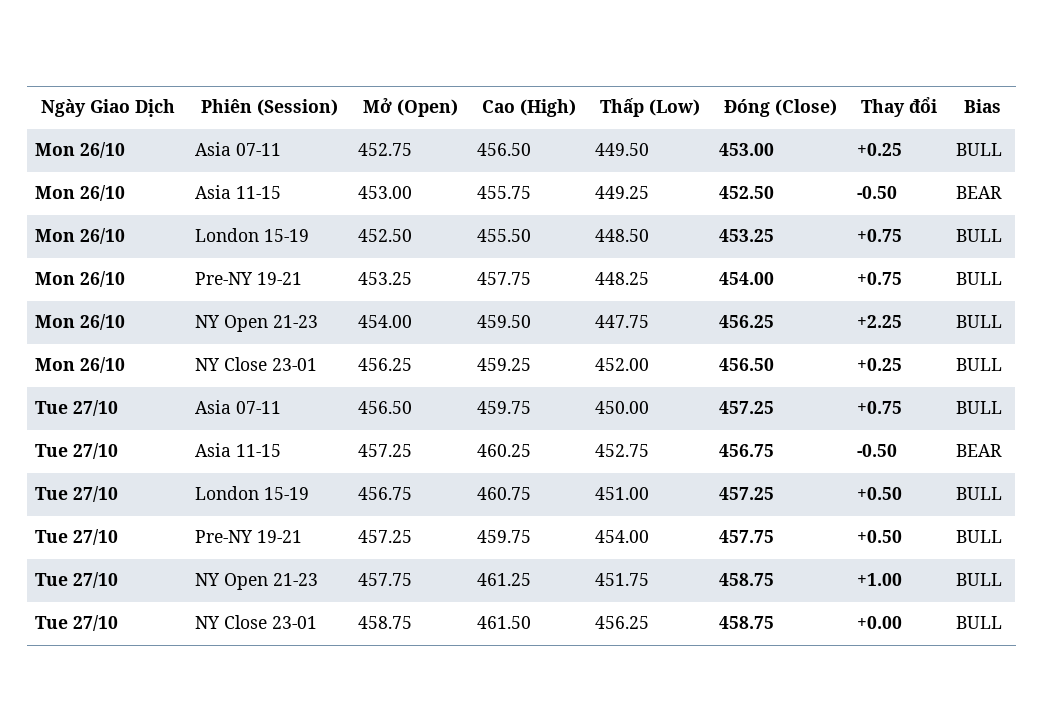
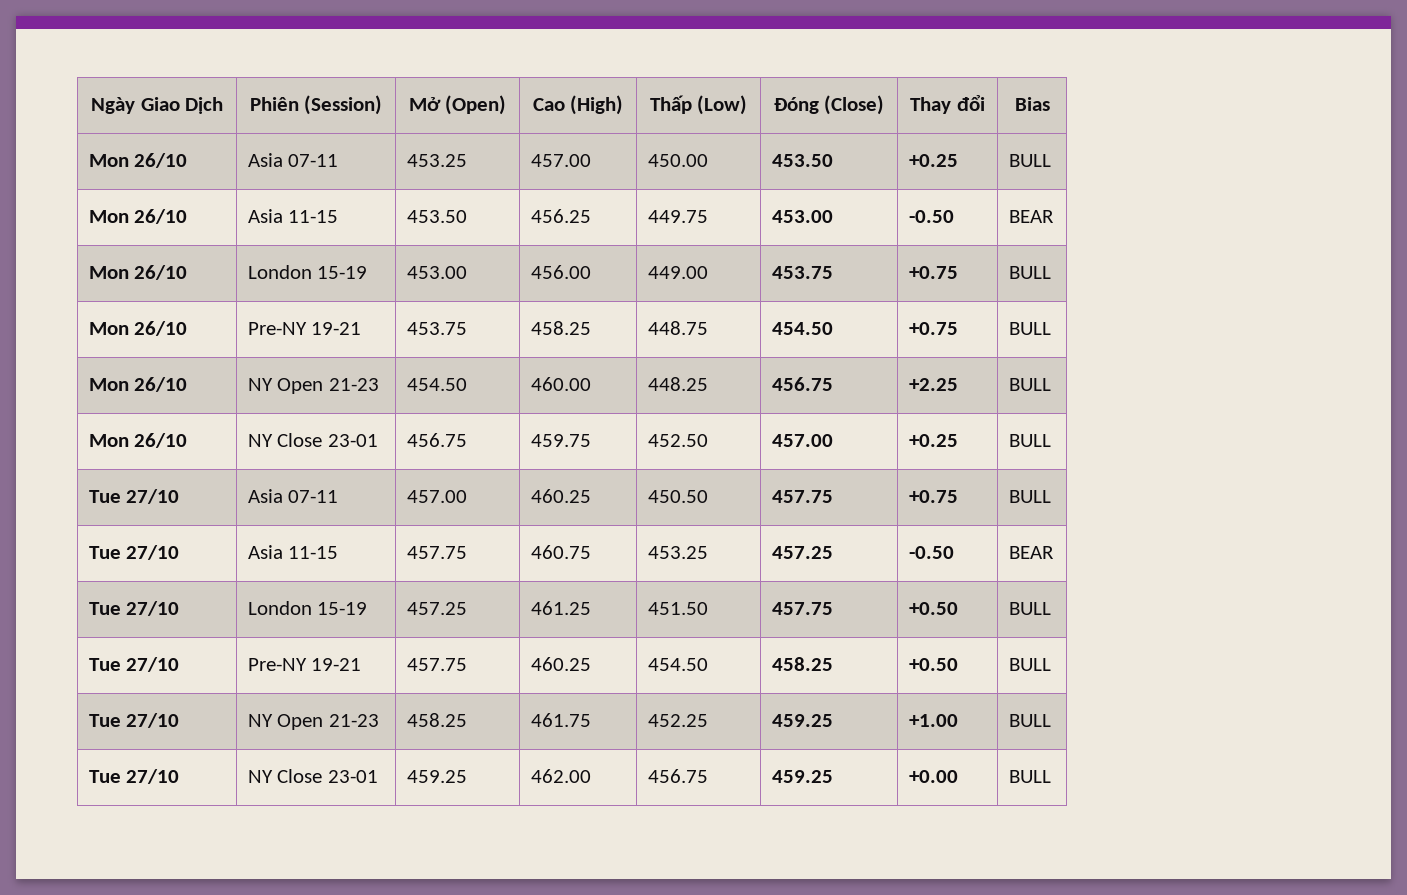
[358,143,413,156] [477,143,532,156] [595,143,650,156] [719,143,775,156] 452.75 | 456.50 | 449.50 | 453.00 -> [406,154,467,167] [530,154,591,167] [647,154,708,167] [771,154,833,167] 453.25 | 457.00 | 450.00 | 453.50
[358,186,413,199] [477,186,532,199] [595,186,650,199] [719,186,775,199] 453.00 | 455.75 | 449.25 | 452.50 -> [406,210,467,223] [530,209,591,223] [647,210,708,223] [771,210,833,223] 453.50 | 456.25 | 449.75 | 453.00
[358,229,413,242] [477,229,532,242] [595,229,650,242] [719,229,775,242] 452.50 | 455.50 | 448.50 | 453.25 -> [406,266,467,279] [530,265,591,279] [647,266,708,279] [771,266,833,279] 453.00 | 456.00 | 449.00 | 453.75
[358,272,413,285] [477,272,532,285] [595,272,650,285] [719,272,775,285] 453.25 | 457.75 | 448.25 | 454.00 -> [406,322,467,335] [530,321,591,335] [647,321,708,335] [771,322,833,335] 453.75 | 458.25 | 448.75 | 454.50
[358,315,413,328] [477,315,532,328] [595,315,650,328] [719,315,775,328] 454.00 | 459.50 | 447.75 | 456.25 -> [406,378,467,391] [530,377,591,391] [647,377,708,391] [771,377,833,391] 454.50 | 460.00 | 448.25 | 456.75
[358,358,413,371] [477,358,532,371] [595,358,650,371] [719,358,775,371] 456.25 | 459.25 | 452.00 | 456.50 -> [406,433,467,447] [530,434,591,447] [647,434,708,447] [771,434,833,447] 456.75 | 459.75 | 452.50 | 457.00
[358,401,413,414] [477,401,532,414] [595,401,650,414] [719,401,775,414] 456.50 | 459.75 | 450.00 | 457.25 -> [406,490,467,503] [530,489,591,503] [647,490,708,503] [771,490,833,503] 457.00 | 460.25 | 450.50 | 457.75
[358,444,413,457] [477,444,532,457] [595,444,650,457] [719,444,775,457] 457.25 | 460.25 | 452.75 | 456.75 -> [406,546,467,559] [530,545,591,559] [647,546,708,559] [771,546,833,559] 457.75 | 460.75 | 453.25 | 457.25
[358,487,413,500] [477,487,532,500] [595,487,650,500] [719,487,775,500] 456.75 | 460.75 | 451.00 | 457.25 -> [406,602,467,615] [530,601,591,615] [647,602,708,615] [771,602,833,615] 457.25 | 461.25 | 451.50 | 457.75
[358,530,413,543] [477,530,532,543] [595,530,650,543] [719,530,775,543] 457.25 | 459.75 | 454.00 | 457.75 -> [406,658,467,671] [530,657,591,671] [647,658,708,671] [771,657,833,671] 457.75 | 460.25 | 454.50 | 458.25
[358,573,413,586] [477,573,532,586] [595,573,650,586] [719,573,775,586] 457.75 | 461.25 | 451.75 | 458.75 -> [406,713,467,727] [530,713,591,727] [647,714,708,727] [771,714,833,727] 458.25 | 461.75 | 452.25 | 459.25
[358,616,413,629] [477,616,532,629] [595,616,650,629] [719,616,775,629] 458.75 | 461.50 | 456.25 | 458.75 -> [406,770,467,783] [530,769,591,783] [647,769,708,783] [771,770,833,783] 459.25 | 462.00 | 456.75 | 459.25

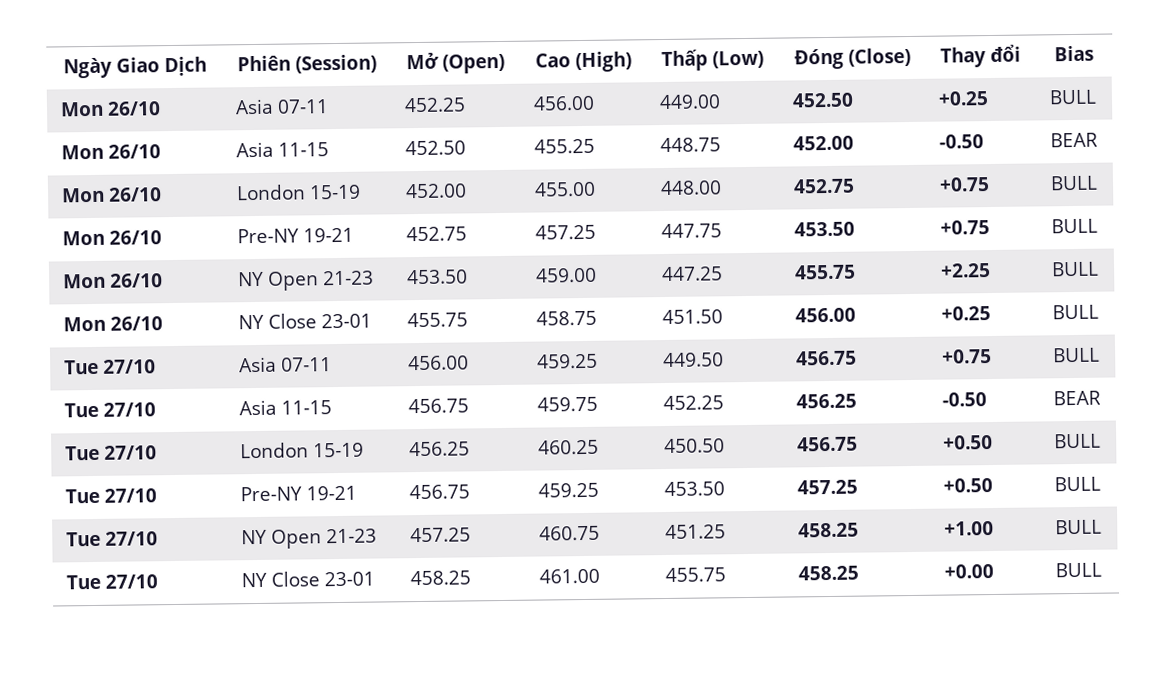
[406,154,467,167] [530,154,591,167] [647,154,708,167] [771,154,833,167] 453.25 | 457.00 | 450.00 | 453.50 -> [403,97,466,113] [532,95,595,111] [658,94,721,110] [791,92,854,108] 452.25 | 456.00 | 449.00 | 452.50
[406,210,467,223] [530,209,591,223] [647,210,708,223] [771,210,833,223] 453.50 | 456.25 | 449.75 | 453.00 -> [404,140,466,156] [533,138,595,154] [659,137,721,153] [792,135,854,151] 452.50 | 455.25 | 448.75 | 452.00
[406,266,467,279] [530,265,591,279] [647,266,708,279] [771,266,833,279] 453.00 | 456.00 | 449.00 | 453.75 -> [404,183,467,199] [533,181,596,197] [659,180,722,196] [792,178,855,194] 452.00 | 455.00 | 448.00 | 452.75
[406,322,467,335] [530,321,591,335] [647,321,708,335] [771,322,833,335] 453.75 | 458.25 | 448.75 | 454.50 -> [405,226,467,242] [534,224,596,240] [660,223,722,239] [793,221,855,237] 452.75 | 457.25 | 447.75 | 453.50
[406,378,467,391] [530,377,591,391] [647,377,708,391] [771,377,833,391] 454.50 | 460.00 | 448.25 | 456.75 -> [406,269,468,285] [535,267,597,283] [661,266,723,282] [793,264,856,280] 453.50 | 459.00 | 447.25 | 455.75
[406,433,467,447] [530,434,591,447] [647,434,708,447] [771,434,833,447] 456.75 | 459.75 | 452.50 | 457.00 -> [406,312,468,328] [535,310,597,326] [661,309,723,325] [794,307,856,323] 455.75 | 458.75 | 451.50 | 456.00
[406,490,467,503] [530,489,591,503] [647,490,708,503] [771,490,833,503] 457.00 | 460.25 | 450.50 | 457.75 -> [407,355,469,371] [536,353,598,369] [662,352,724,368] [795,350,857,366] 456.00 | 459.25 | 449.50 | 456.75
[406,546,467,559] [530,545,591,559] [647,546,708,559] [771,546,833,559] 457.75 | 460.75 | 453.25 | 457.25 -> [407,398,469,414] [536,396,598,412] [662,395,724,411] [795,393,857,409] 456.75 | 459.75 | 452.25 | 456.25
[406,602,467,615] [530,601,591,615] [647,602,708,615] [771,602,833,615] 457.25 | 461.25 | 451.50 | 457.75 -> [408,441,470,457] [537,439,599,455] [663,438,725,454] [796,436,858,452] 456.25 | 460.25 | 450.50 | 456.75
[406,658,467,671] [530,657,591,671] [647,658,708,671] [771,657,833,671] 457.75 | 460.25 | 454.50 | 458.25 -> [408,484,470,500] [537,482,599,498] [663,481,725,497] [796,479,858,495] 456.75 | 459.25 | 453.50 | 457.25
[406,713,467,727] [530,713,591,727] [647,714,708,727] [771,714,833,727] 458.25 | 461.75 | 452.25 | 459.25 -> [409,527,471,543] [538,525,600,541] [664,524,726,540] [797,522,859,538] 457.25 | 460.75 | 451.25 | 458.25
[406,770,467,783] [530,769,591,783] [647,769,708,783] [771,770,833,783] 459.25 | 462.00 | 456.75 | 459.25 -> [409,570,471,586] [538,568,600,584] [664,567,726,583] [797,565,859,581] 458.25 | 461.00 | 455.75 | 458.25

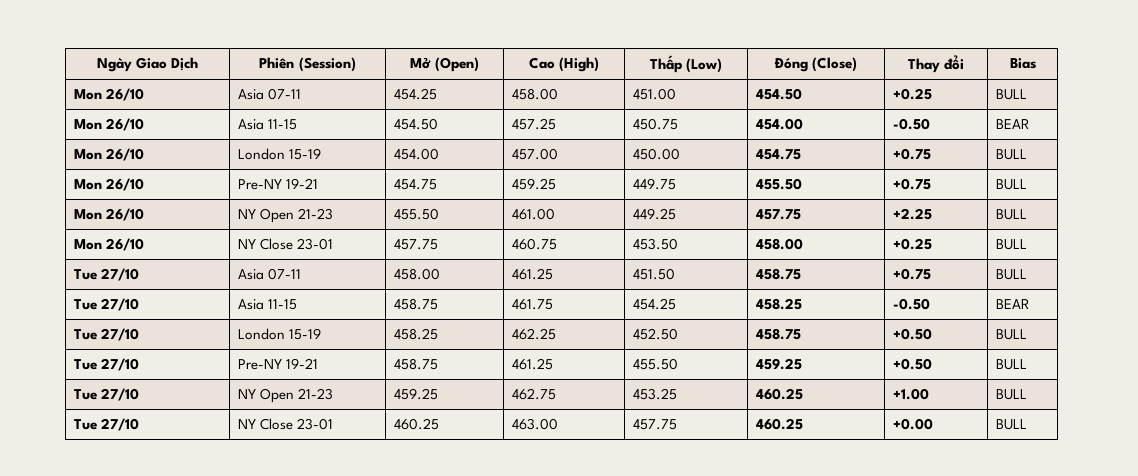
[403,97,466,113] [532,95,595,111] [658,94,721,110] [791,92,854,108] 452.25 | 456.00 | 449.00 | 452.50 -> [394,88,438,100] [512,88,559,100] [633,88,677,100] [756,88,803,100] 454.25 | 458.00 | 451.00 | 454.50
[404,140,466,156] [533,138,595,154] [659,137,721,153] [792,135,854,151] 452.50 | 455.25 | 448.75 | 452.00 -> [394,118,439,130] [512,118,557,130] [633,118,679,130] [756,118,804,130] 454.50 | 457.25 | 450.75 | 454.00
[404,183,467,199] [533,181,596,197] [659,180,722,196] [792,178,855,194] 452.00 | 455.00 | 448.00 | 452.75 -> [394,148,440,160] [512,148,559,160] [633,148,681,160] [756,149,802,160] 454.00 | 457.00 | 450.00 | 454.75
[405,226,467,242] [534,224,596,240] [660,223,722,239] [793,221,855,237] 452.75 | 457.25 | 447.75 | 453.50 -> [394,179,438,190] [512,178,557,190] [633,178,677,190] [756,178,803,190] 454.75 | 459.25 | 449.75 | 455.50
[406,269,468,285] [535,267,597,283] [661,266,723,282] [793,264,856,280] 453.50 | 459.00 | 447.25 | 455.75 -> [394,208,440,220] [512,208,556,220] [633,208,677,220] [756,209,802,220] 455.50 | 461.00 | 449.25 | 457.75
[406,312,468,328] [535,310,597,326] [661,309,723,325] [794,307,856,323] 455.75 | 458.75 | 451.50 | 456.00 -> [394,239,439,250] [512,238,558,250] [633,238,679,250] [756,238,804,250] 457.75 | 460.75 | 453.50 | 458.00
[407,355,469,371] [536,353,598,369] [662,352,724,368] [795,350,857,366] 456.00 | 459.25 | 449.50 | 456.75 -> [394,268,441,280] [512,268,554,280] [633,268,676,280] [756,268,802,280] 458.00 | 461.25 | 451.50 | 458.75
[407,398,469,414] [536,396,598,412] [662,395,724,411] [795,393,857,409] 456.75 | 459.75 | 452.25 | 456.25 -> [394,298,439,310] [512,299,554,310] [633,298,677,310] [756,298,803,310] 458.75 | 461.75 | 454.25 | 458.25
[408,441,470,457] [537,439,599,455] [663,438,725,454] [796,436,858,452] 456.25 | 460.25 | 450.50 | 456.75 -> [394,328,439,340] [512,328,557,340] [633,328,679,340] [756,328,802,340] 458.25 | 462.25 | 452.50 | 458.75
[408,484,470,500] [537,482,599,498] [663,481,725,497] [796,479,858,495] 456.75 | 459.25 | 453.50 | 457.25 -> [394,358,439,370] [512,358,554,370] [633,358,679,370] [756,358,803,370] 458.75 | 461.25 | 455.50 | 459.25
[409,527,471,543] [538,525,600,541] [664,524,726,540] [797,522,859,538] 457.25 | 460.75 | 451.25 | 458.25 -> [394,388,439,400] [512,388,557,400] [633,388,678,400] [756,388,804,400] 459.25 | 462.75 | 453.25 | 460.25
[409,570,471,586] [538,568,600,584] [664,567,726,583] [797,565,859,581] 458.25 | 461.00 | 455.75 | 458.25 -> [394,418,440,430] [512,418,559,430] [633,419,678,430] [756,418,804,430] 460.25 | 463.00 | 457.75 | 460.25

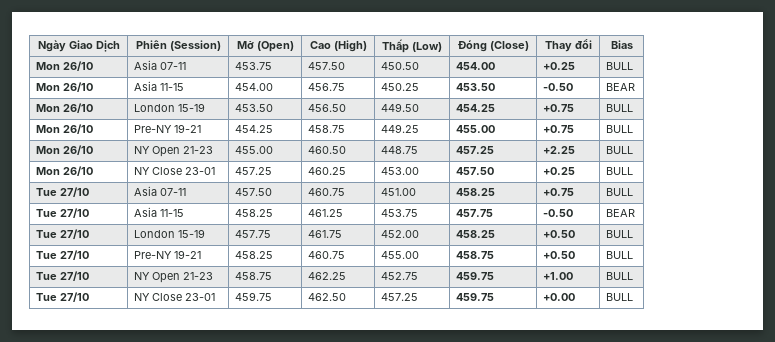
[394,88,438,100] [512,88,559,100] [633,88,677,100] [756,88,803,100] 454.25 | 458.00 | 451.00 | 454.50 -> [234,62,272,70] [307,62,345,70] [380,62,419,70] [455,62,495,70] 453.75 | 457.50 | 450.50 | 454.00
[394,118,439,130] [512,118,557,130] [633,118,679,130] [756,118,804,130] 454.50 | 457.25 | 450.75 | 454.00 -> [234,83,273,91] [307,83,345,91] [380,83,419,91] [455,83,495,91] 454.00 | 456.75 | 450.25 | 453.50
[394,148,440,160] [512,148,559,160] [633,148,681,160] [756,149,802,160] 454.00 | 457.00 | 450.00 | 454.75 -> [234,104,273,112] [307,104,346,112] [380,103,419,112] [455,104,495,112] 453.50 | 456.50 | 449.50 | 454.25
[394,179,438,190] [512,178,557,190] [633,178,677,190] [756,178,803,190] 454.75 | 459.25 | 449.75 | 455.50 -> [234,125,273,133] [307,125,345,133] [380,124,419,133] [455,125,495,133] 454.25 | 458.75 | 449.25 | 455.00
[394,208,440,220] [512,208,556,220] [633,208,677,220] [756,209,802,220] 455.50 | 461.00 | 449.25 | 457.75 -> [234,146,273,154] [307,146,346,154] [380,146,418,154] [455,146,494,154] 455.00 | 460.50 | 448.75 | 457.25
[394,239,439,250] [512,238,558,250] [633,238,679,250] [756,238,804,250] 457.75 | 460.75 | 453.50 | 458.00 -> [234,167,272,175] [307,167,346,175] [380,167,419,175] [455,167,494,175] 457.25 | 460.25 | 453.00 | 457.50
[394,268,441,280] [512,268,554,280] [633,268,676,280] [756,268,802,280] 458.00 | 461.25 | 451.50 | 458.75 -> [234,188,272,196] [307,188,345,196] [380,188,416,196] [455,188,495,196] 457.50 | 460.75 | 451.00 | 458.25
[394,298,439,310] [512,299,554,310] [633,298,677,310] [756,298,803,310] 458.75 | 461.75 | 454.25 | 458.25 -> [234,209,273,217] [307,209,343,217] [380,209,418,217] [455,209,493,217] 458.25 | 461.25 | 453.75 | 457.75
[394,328,439,340] [512,328,557,340] [633,328,679,340] [756,328,802,340] 458.25 | 462.25 | 452.50 | 458.75 -> [234,230,271,238] [307,230,342,238] [380,230,419,238] [455,230,495,238] 457.75 | 461.75 | 452.00 | 458.25
[394,358,439,370] [512,358,554,370] [633,358,679,370] [756,358,803,370] 458.75 | 461.25 | 455.50 | 459.25 -> [234,251,273,259] [307,251,345,259] [380,251,419,259] [455,251,494,259] 458.25 | 460.75 | 455.00 | 458.75
[394,388,439,400] [512,388,557,400] [633,388,678,400] [756,388,804,400] 459.25 | 462.75 | 453.25 | 460.25 -> [234,272,272,280] [307,272,346,280] [380,272,418,280] [455,272,494,280] 458.75 | 462.25 | 452.75 | 459.75
[394,418,440,430] [512,418,559,430] [633,419,678,430] [756,418,804,430] 460.25 | 463.00 | 457.75 | 460.25 -> [234,292,272,301] [307,293,346,301] [380,293,418,301] [455,293,494,301] 459.75 | 462.50 | 457.25 | 459.75

